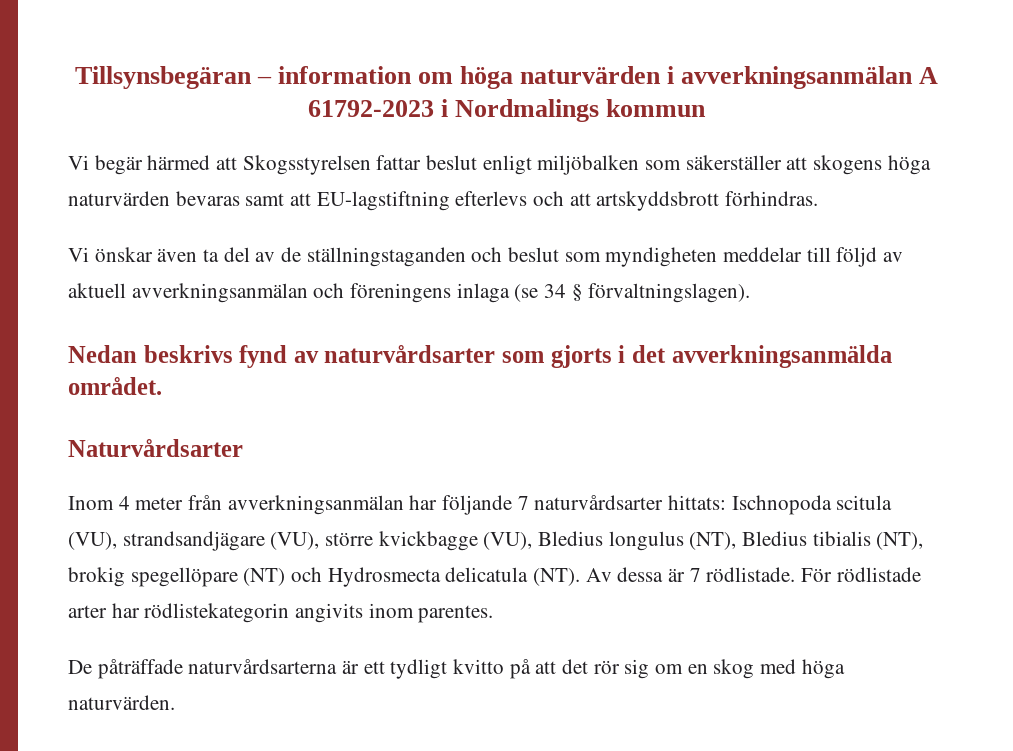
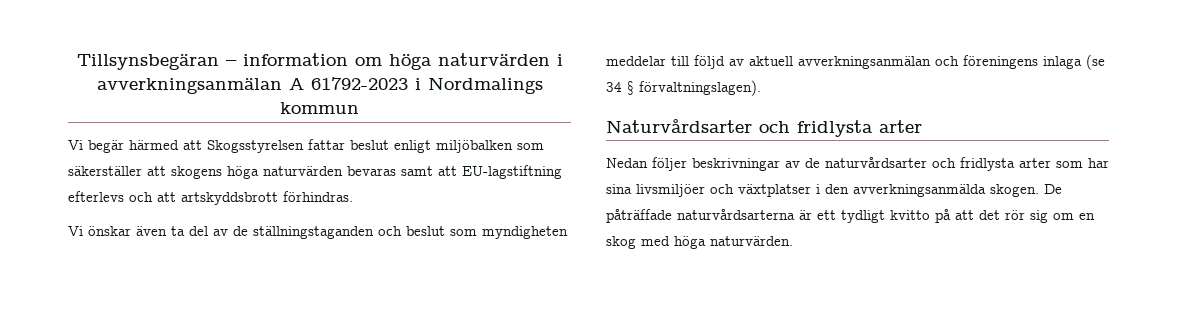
[68,344,892,368] [68,376,162,395] [68,438,243,457] [68,495,893,515] [68,531,924,551] [68,567,921,587] [68,603,494,623] Nedan beskrivs fynd av naturvårdsarter som gjorts i det avverkningsanmälda området. // Naturvårdsarter // Inom 4 meter från avverkningsanmälan har följande 7 naturvårdsarter hittats: Ischnopoda scitula (VU), strandsandjägare (VU), större kvickbagge (VU), Bledius longulus (NT), Bledius tibialis (NT), brokig spegellöpare (NT) och Hydrosmecta delicatula (NT). Av dessa är 7 rödlistade. För rödlistade arter har rödlistekategorin angivits inom parentes. // -> [606,119,922,137] [606,157,1109,171] [606,184,1039,197] Naturvårdsarter och fridlysta arter // Nedan följer beskrivningar av de naturvårdsarter och fridlysta arter som har sina livsmiljöer och växtplatser i den avverkningsanmälda skogen.

